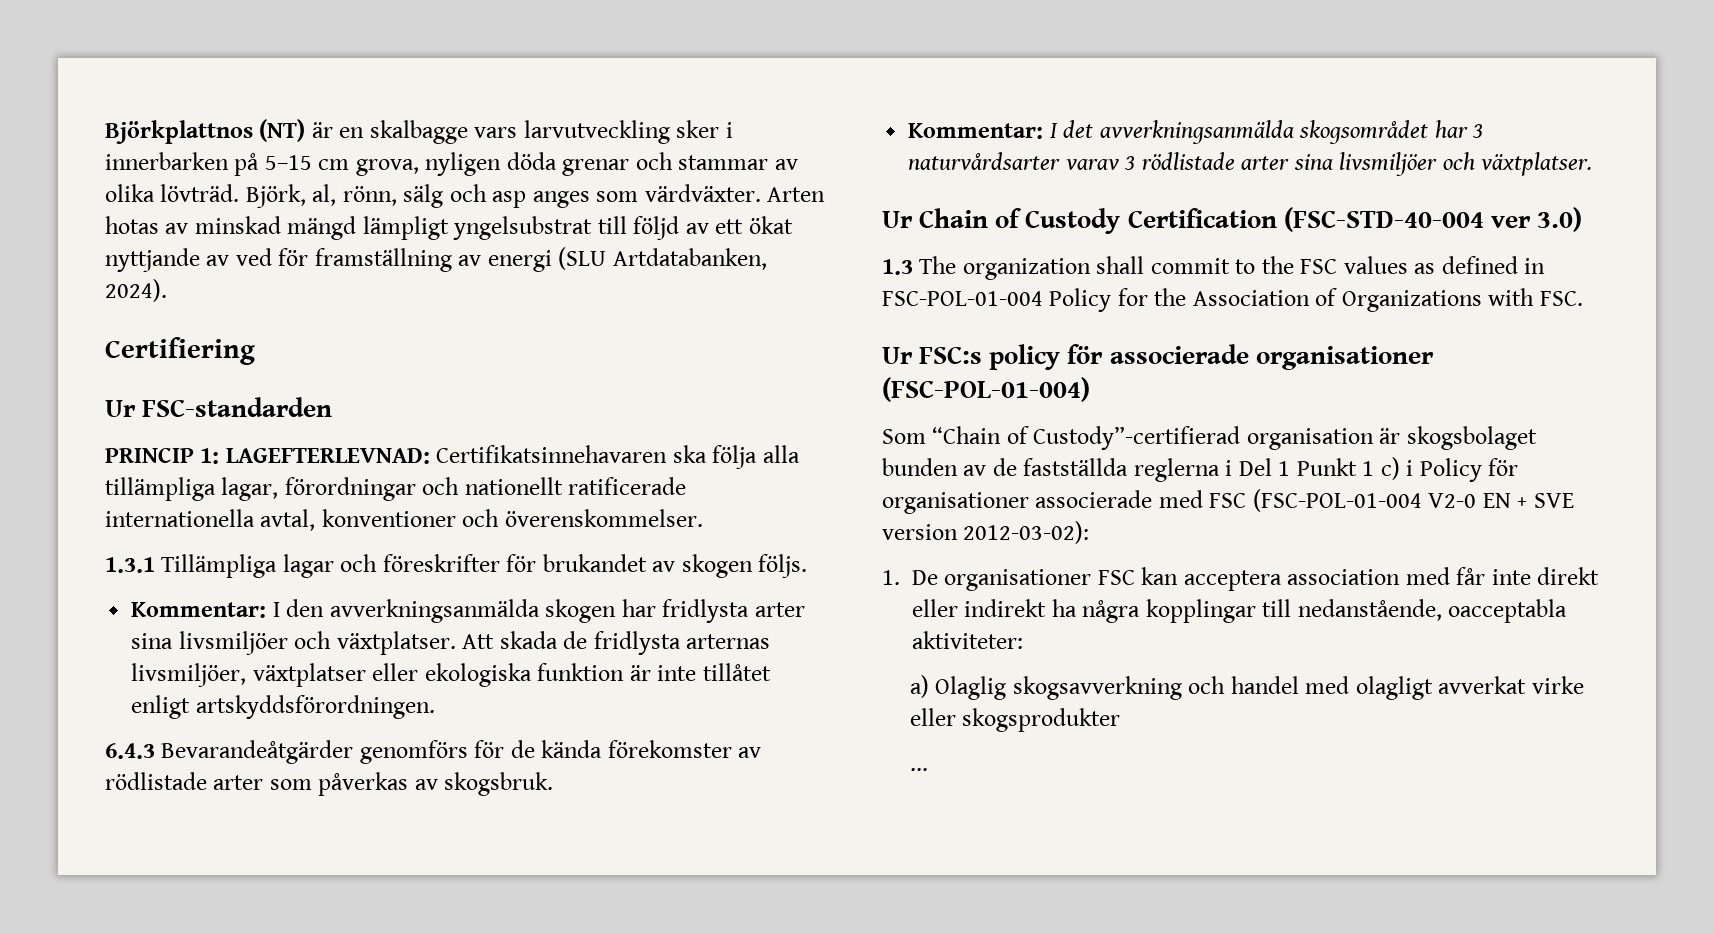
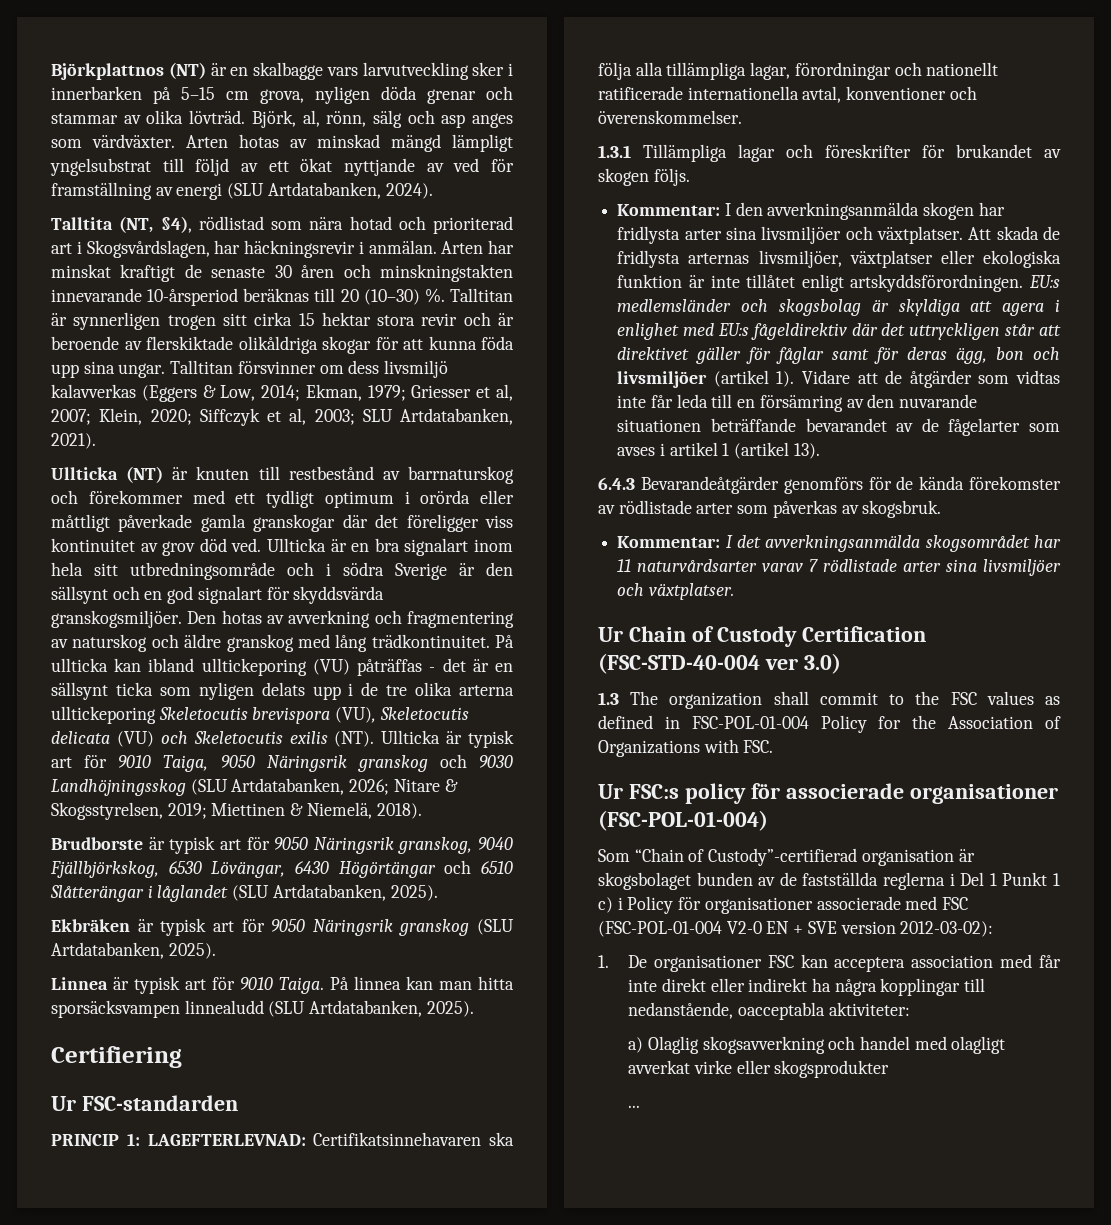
(167, 290) none -> [51,216,513,234] [51,240,514,258] [51,264,513,282] [51,288,514,306] [51,312,514,330] [51,336,514,354] [51,360,449,378] [51,384,513,402] [51,408,513,426] [51,433,96,449] [51,466,514,484] [51,490,514,508] [51,514,514,532] [51,538,514,556] [51,562,513,580] [51,586,385,604] [51,610,514,628] [51,634,514,652] [51,658,513,676] [51,682,514,700] [51,706,469,724] [51,730,514,748] [51,754,513,772] [51,778,458,796] [51,802,422,820] [51,836,513,854] [50,860,513,878] [50,884,438,902] [51,918,514,936] [51,942,216,959] [51,976,514,994] [51,1000,474,1018] // Talltita (NT, §4), rödlistad som nära hotad och prioriterad art i Skogsvårdslagen, har häckningsrevir i anmälan. Arten har minskat kraftigt de senaste 30 åren och minskningstakten innevarande 10-årsperiod beräknas till 20 (10–30) %. Talltitan är synnerligen trogen sitt cirka 15 hektar stora revir och är beroende av flerskiktade olikåldriga skogar för att kunna föda upp sina ungar. Talltitan försvinner om dess livsmiljö kalavverkas (Eggers & Low, 2014; Ekman, 1979; Griesser et al, 2007; Klein, 2020; Siffczyk et al, 2003; SLU Artdatabanken, 2021). // Ullticka (NT) är knuten till restbestånd av barrnaturskog och förekommer med ett tydligt optimum i orörda eller måttligt påverkade gamla granskogar där det föreligger viss kontinuitet av grov död ved. Ullticka är en bra signalart inom hela sitt utbredningsområde och i södra Sverige är den sällsynt och en god signalart för skyddsvärda granskogsmiljöer. Den hotas av avverkning och fragmentering av naturskog och äldre granskog med lång trädkontinuitet. På ullticka kan ibland ulltickeporing (VU) påträffas - det är en sällsynt ticka som nyligen delats upp i de tre olika arterna ulltickeporing Skeletocutis brevispora (VU), Skeletocutis delicata (VU) och Skeletocutis exilis (NT). Ullticka är typisk art för 9010 Taiga, 9050 Näringsrik granskog och 9030 Landhöjningsskog (SLU Artdatabanken, 2026; Nitare & Skogsstyrelsen, 2019; Miettinen & Niemelä, 2018). // Brudborste är typisk art för 9050 Näringsrik granskog, 9040 Fjällbjörkskog, 6530 Lövängar, 6430 Högörtängar och 6510 Slåtterängar i låglandet (SLU Artdatabanken, 2025). // Ekbräken är typisk art för 9050 Näringsrik granskog (SLU Artdatabanken, 2025). // Linnea är typisk art för 9010 Taiga. På linnea kan man hitta sporsäcksvampen linnealudd (SLU Artdatabanken, 2025).
(435, 707) none -> [1029,275,1060,288] [617,299,1060,316] [617,323,1061,340] [617,347,1060,364] [617,370,1060,388] [617,394,978,412] [617,418,1060,436] [617,442,820,459] EU:s medlemsländer och skogsbolag är skyldiga att agera i enlighet med EU:s fågeldirektiv där det uttryckligen står att direktivet gäller för fåglar samt för deras ägg, bon och livsmiljöer (artikel 1). Vidare att de åtgärder som vidtas inte får leda till en försämring av den nuvarande situationen beträffande bevarandet av de fågelarter som avses i artikel 1 (artikel 13).
[1472,124,1484,138] 3 -> [617,559,632,572] 11
[1124,156,1136,170] 3 -> [809,559,819,572] 7

